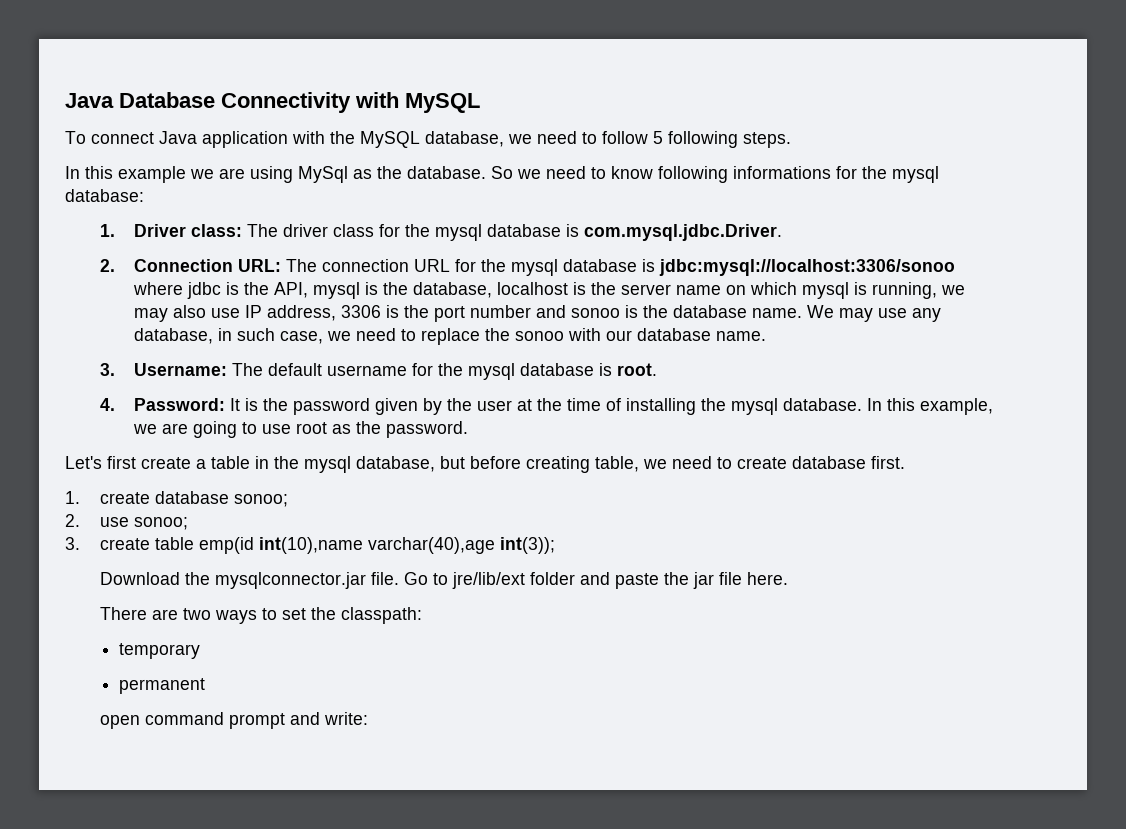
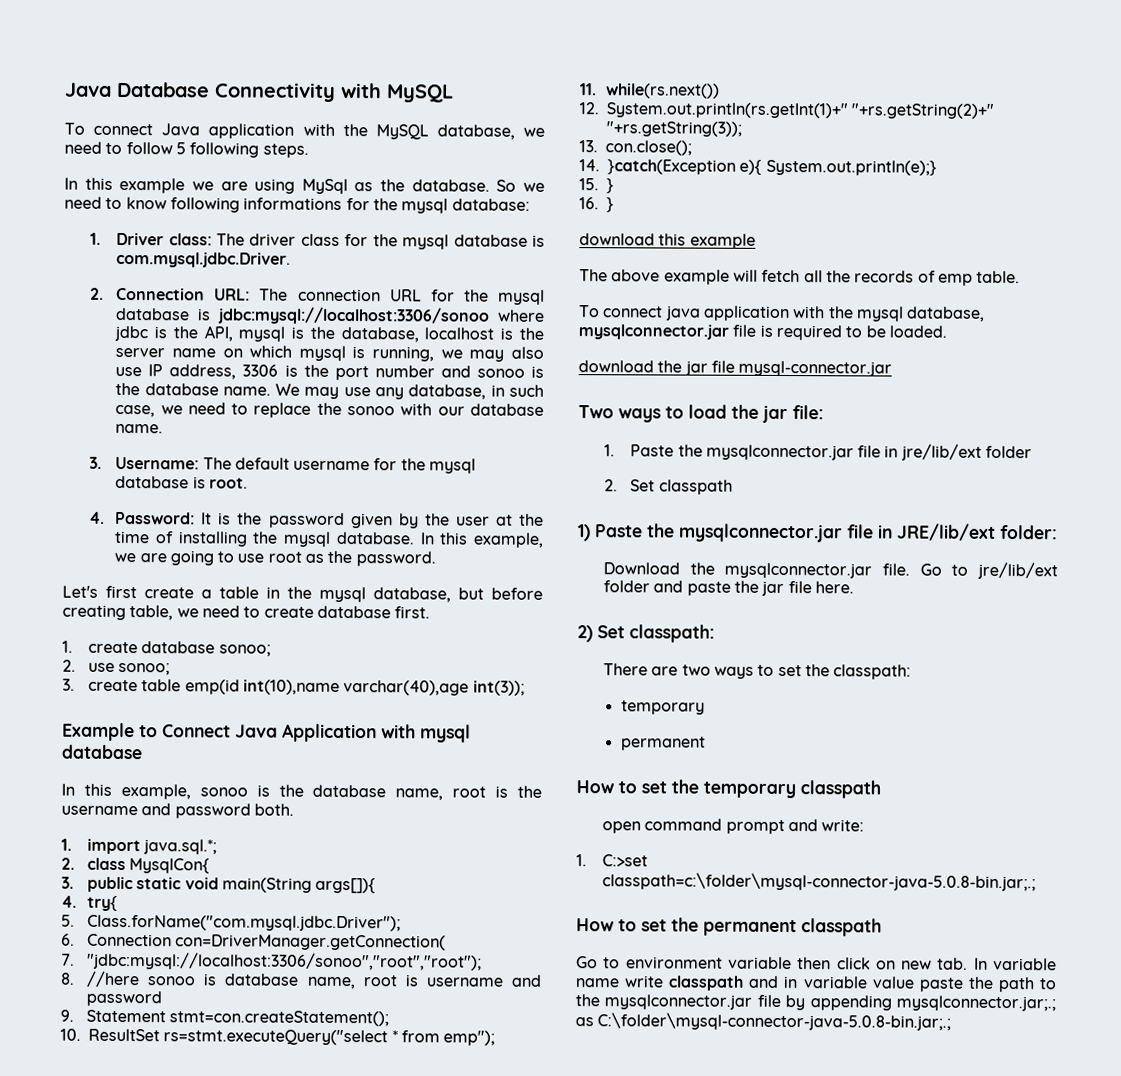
(555, 545) none -> [62,722,471,743] [61,744,143,760] [61,783,542,801] [61,803,294,819] [61,838,218,855] [61,857,211,874] [61,876,377,894] [61,895,119,911] [61,914,402,932] [61,933,447,951] [61,951,483,971] [60,970,542,990] [86,990,163,1007] [60,1009,390,1027] [60,1028,496,1046] [580,83,721,99] [579,102,995,119] [606,121,742,137] [579,140,693,156] [579,159,937,176] [579,178,614,194] [579,197,614,213] [579,233,756,249] [579,269,1021,286] [579,305,986,322] [578,324,947,341] [578,360,893,377] [578,404,824,424] [604,443,1033,461] [604,479,733,495] [577,523,1058,543] // Example to Connect Java Application with mysql database // In this example, sonoo is the database name, root is the username and password both. // 1. import java.sql.*; // 2. class MysqlCon{ // 3. public static void main(String args[]){ // 4. try{ // 5. Class.forName("com.mysql.jdbc.Driver"); // 6. Connection con=DriverManager.getConnection( // 7. "jdbc:mysql://localhost:3306/sonoo","root","root"); // 8. //here sonoo is database name, root is username and password // 9. Statement stmt=con.createStatement(); // 10. ResultSet rs=stmt.executeQuery("select * from emp"); // 11. while(rs.next()) // 12. System.out.println(rs.getInt(1)+" "+rs.getString(2)+" "+rs.getString(3)); // 13. con.close(); // 14. }catch(Exception e){ System.out.println(e);} // 15. } // 16. } // download this example // The above example will fetch all the records of emp table. // To connect java application with the mysql database, mysqlconnector.jar file is required to be loaded. // download the jar file mysql-connector.jar // Two ways to load the jar file: // 1. Paste the mysqlconnector.jar file in jre/lib/ext folder // 2. Set classpath // 1) Paste the mysqlconnector.jar file in JRE/lib/ext folder:
(788, 578) none -> [577,624,715,643] // 2) Set classpath:
(205, 686) none -> [576,779,881,799] // How to set the temporary classpath
(368, 718) none -> [576,854,649,867] [602,872,1037,892] [576,917,882,937] [576,956,1057,971] [575,975,1057,993] [575,994,1056,1012] [575,1012,952,1031] // 1. C:>set classpath=c:\folder\mysql-connector-java-5.0.8-bin.jar;.; // How to set the permanent classpath // Go to environment variable then click on new tab. In variable name write classpath and in variable value paste the path to the mysqlconnector.jar file by appending mysqlconnector.jar;.; as C:\folder\mysql-connector-java-5.0.8-bin.jar;.;

